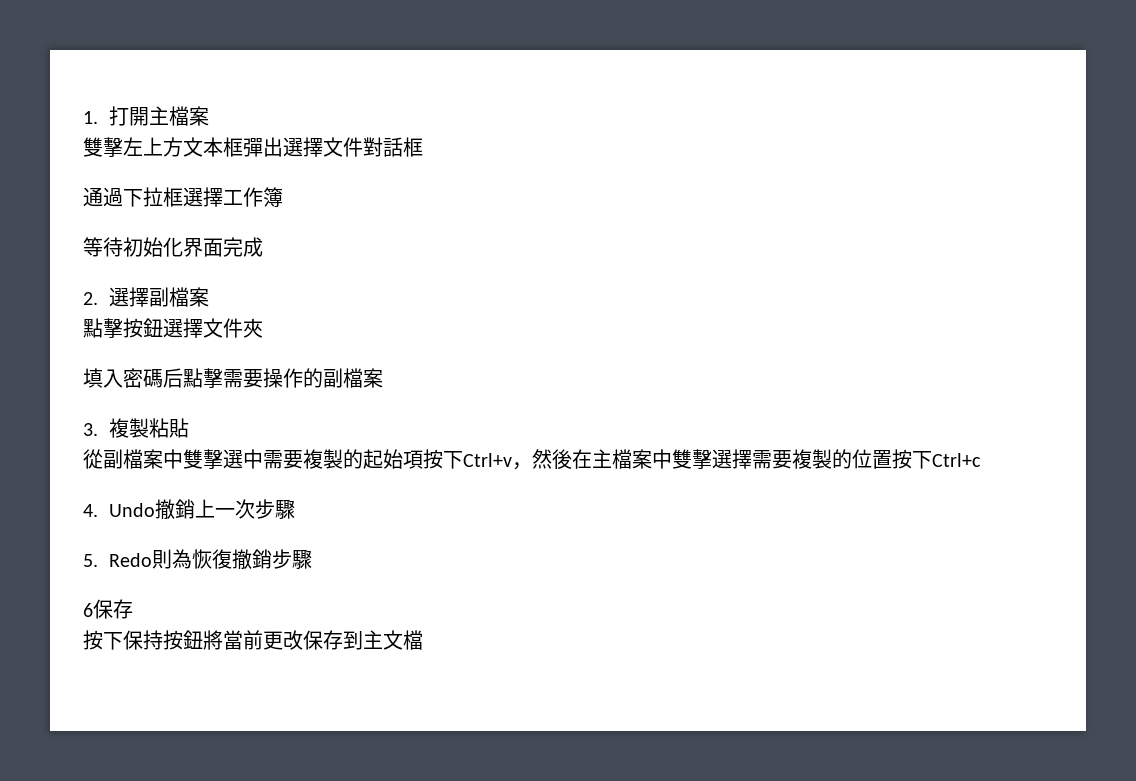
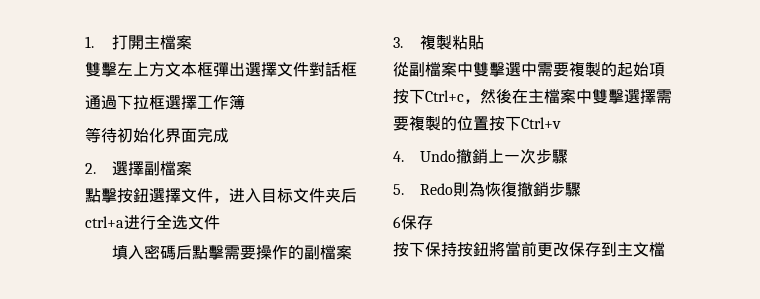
[243,318,263,338] 夾 -> [213,188,357,203] [85,214,220,230] ，进入目标文件夹后ctrl+a进行全选文件
[463,453,512,467] Ctrl+v -> [425,90,464,102] Ctrl+c
[932,453,981,467] Ctrl+c -> [521,117,561,129] Ctrl+v

